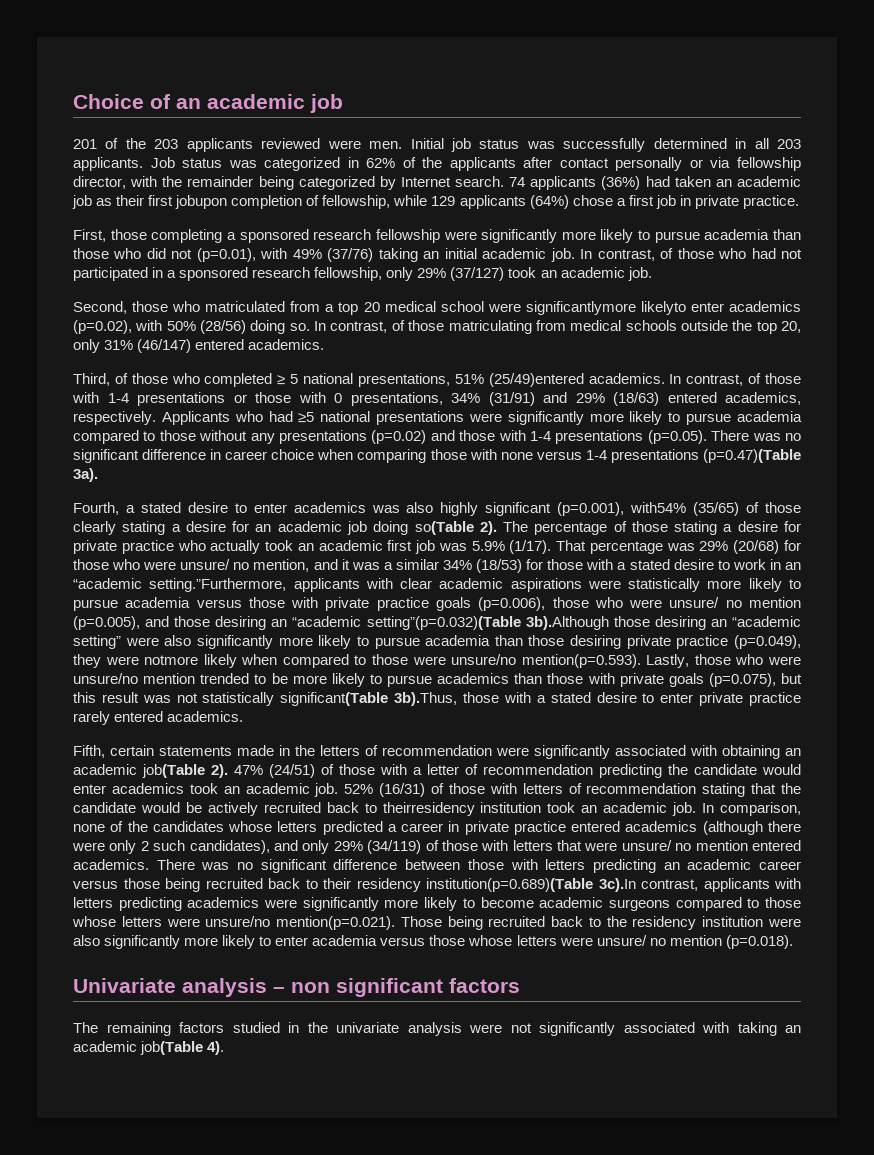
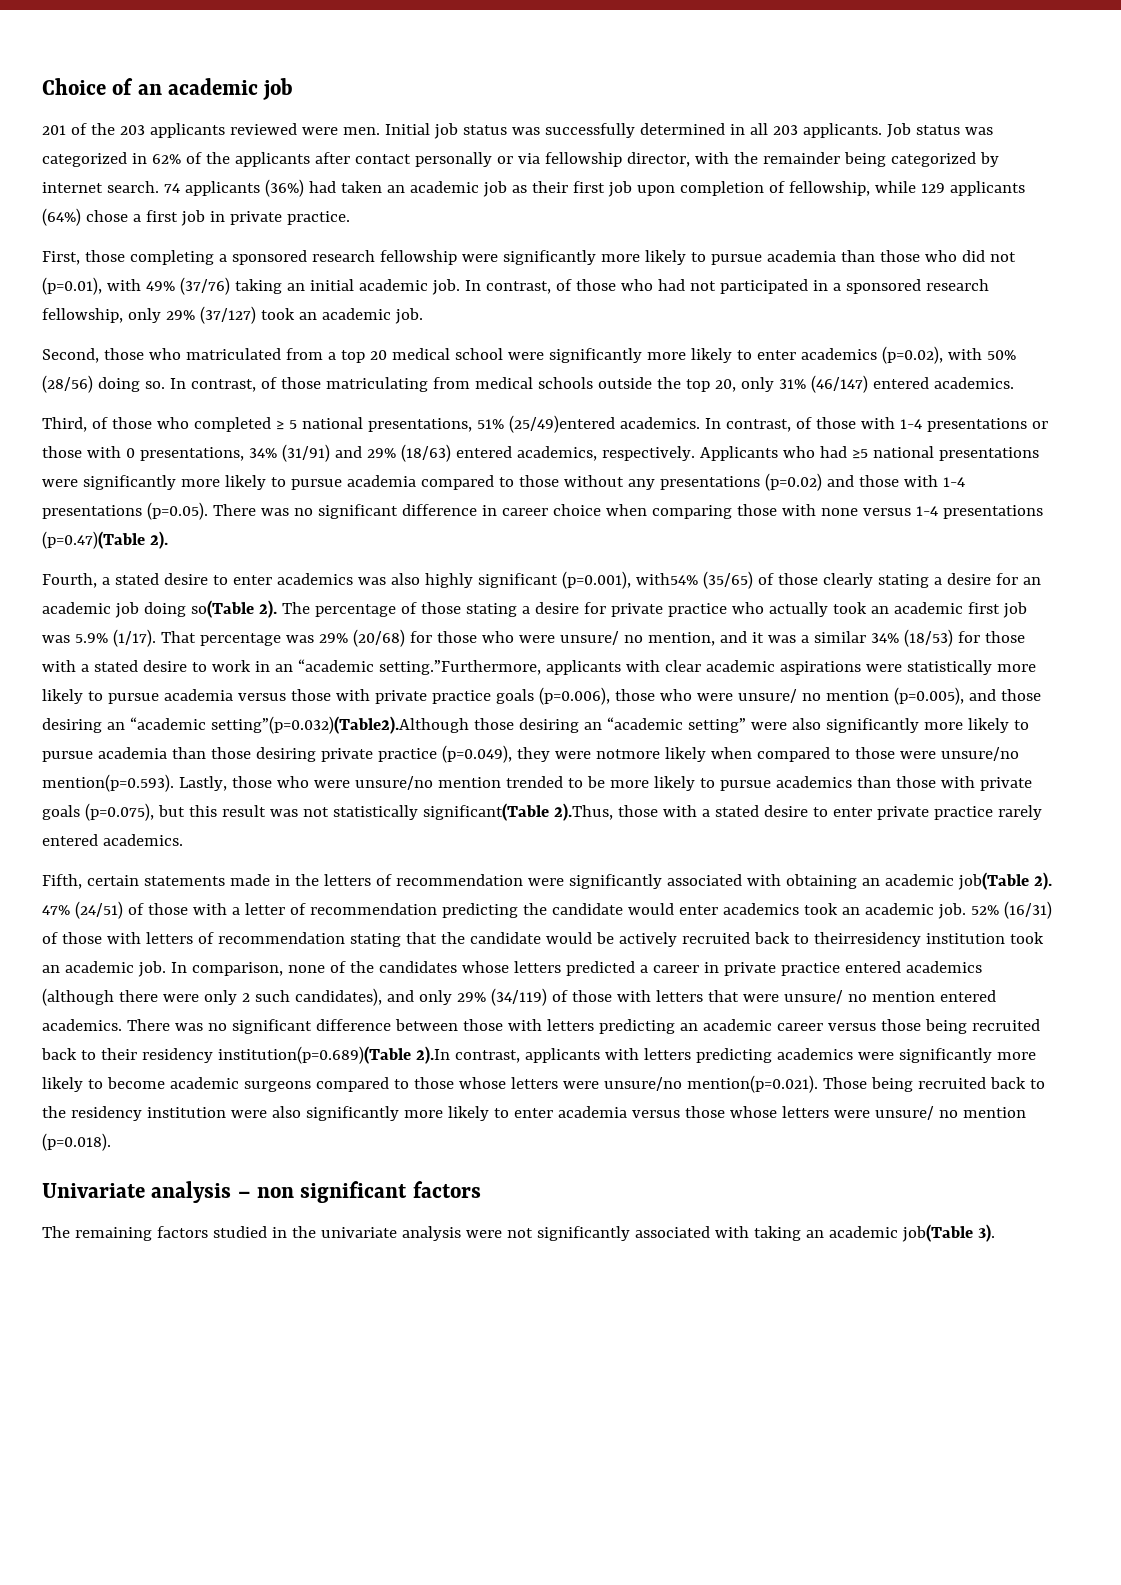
[400,177,451,187] Internet -> [42,182,103,193] internet
[175,195,228,209] jobupon -> [607,181,675,197] job upon
[525,301,686,315] significantlymore likelyto -> [548,348,752,363] significantly more likely to
[73,468,98,482] 3a). -> [149,531,168,549] 2).
[366,616,609,630] setting”(p=0.032)(Table 3b).Although -> [210,716,469,734] setting”(p=0.032)(Table2).Although
[394,692,458,706] 3b).Thus, -> [553,803,613,821] 2).Thus,
[598,878,636,892] 3c).In -> [415,1046,450,1064] 2).In
[207,1041,225,1055] 4). -> [977,1224,995,1242] 3).

